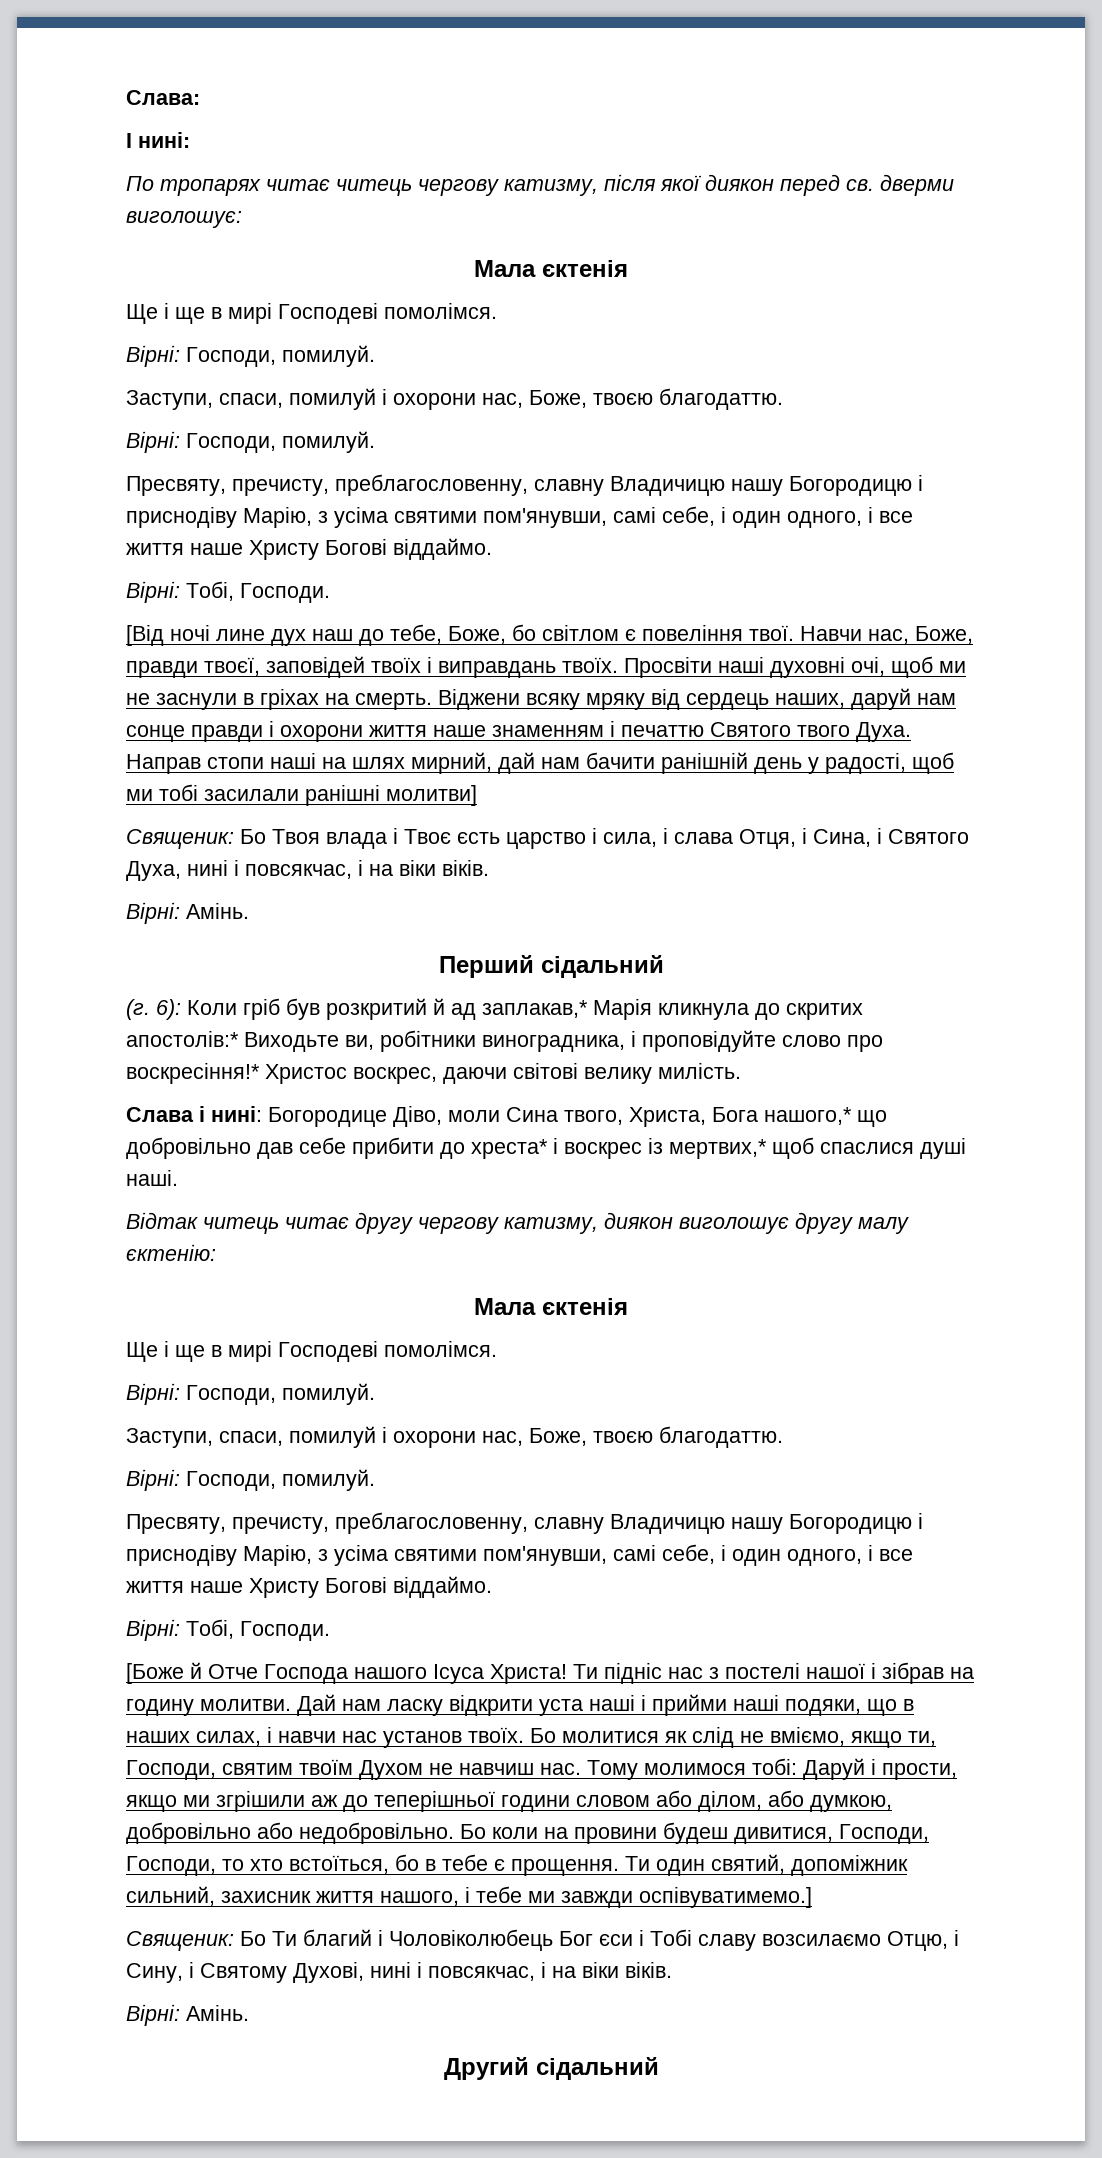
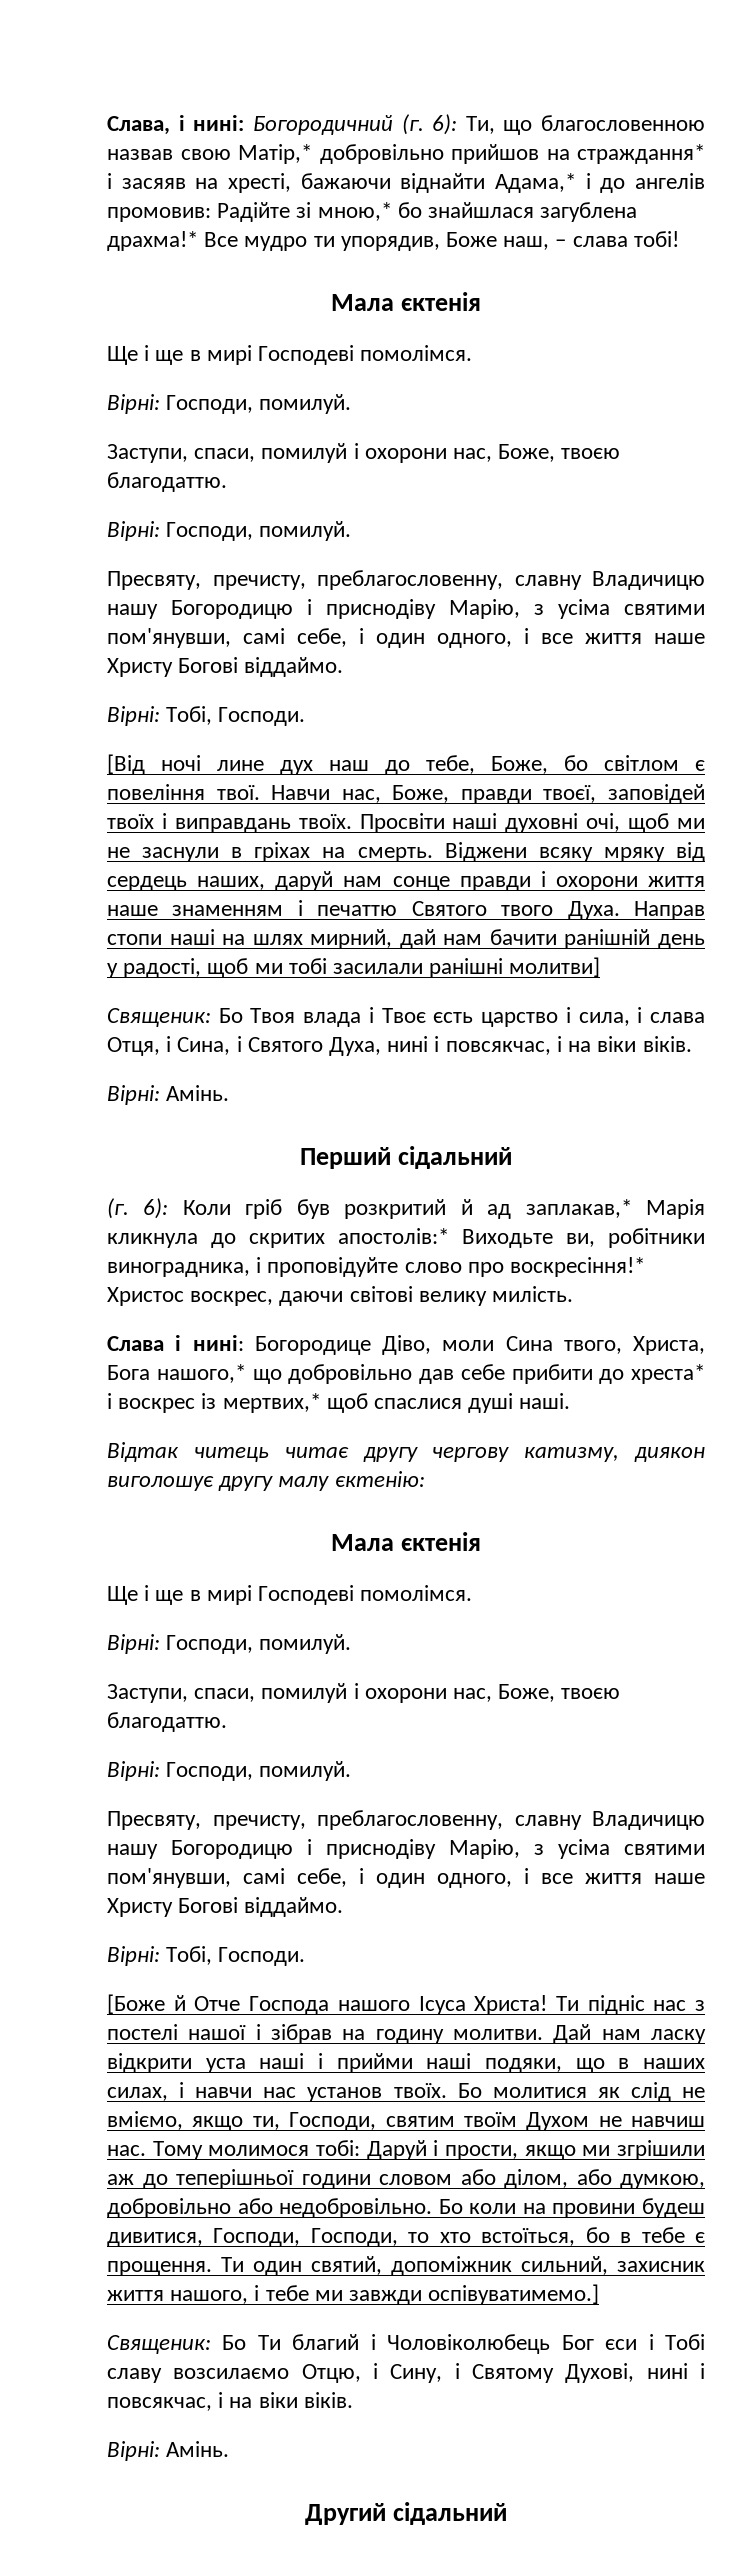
[126,90,200,105] [126,132,190,148] [126,174,954,196] [126,211,242,228] Слава: // І нині: // По тропарях читає читець чергову катизму, після якої диякон перед св. дверми виголошує: -> [107,114,705,135] [107,144,705,164] [107,173,705,193] [107,202,638,222] [107,231,679,251] Слава, і нині: Богородичний (г. 6): Ти, що благословенною назвав свою Матір,* добровільно прийшов на страждання* і засяяв на хресті, бажаючи віднайти Адама,* і до ангелів промовив: Радійте зі мною,* бо знайшлася загублена драхма!* Все мудро ти упорядив, Боже наш, – слава тобі!

